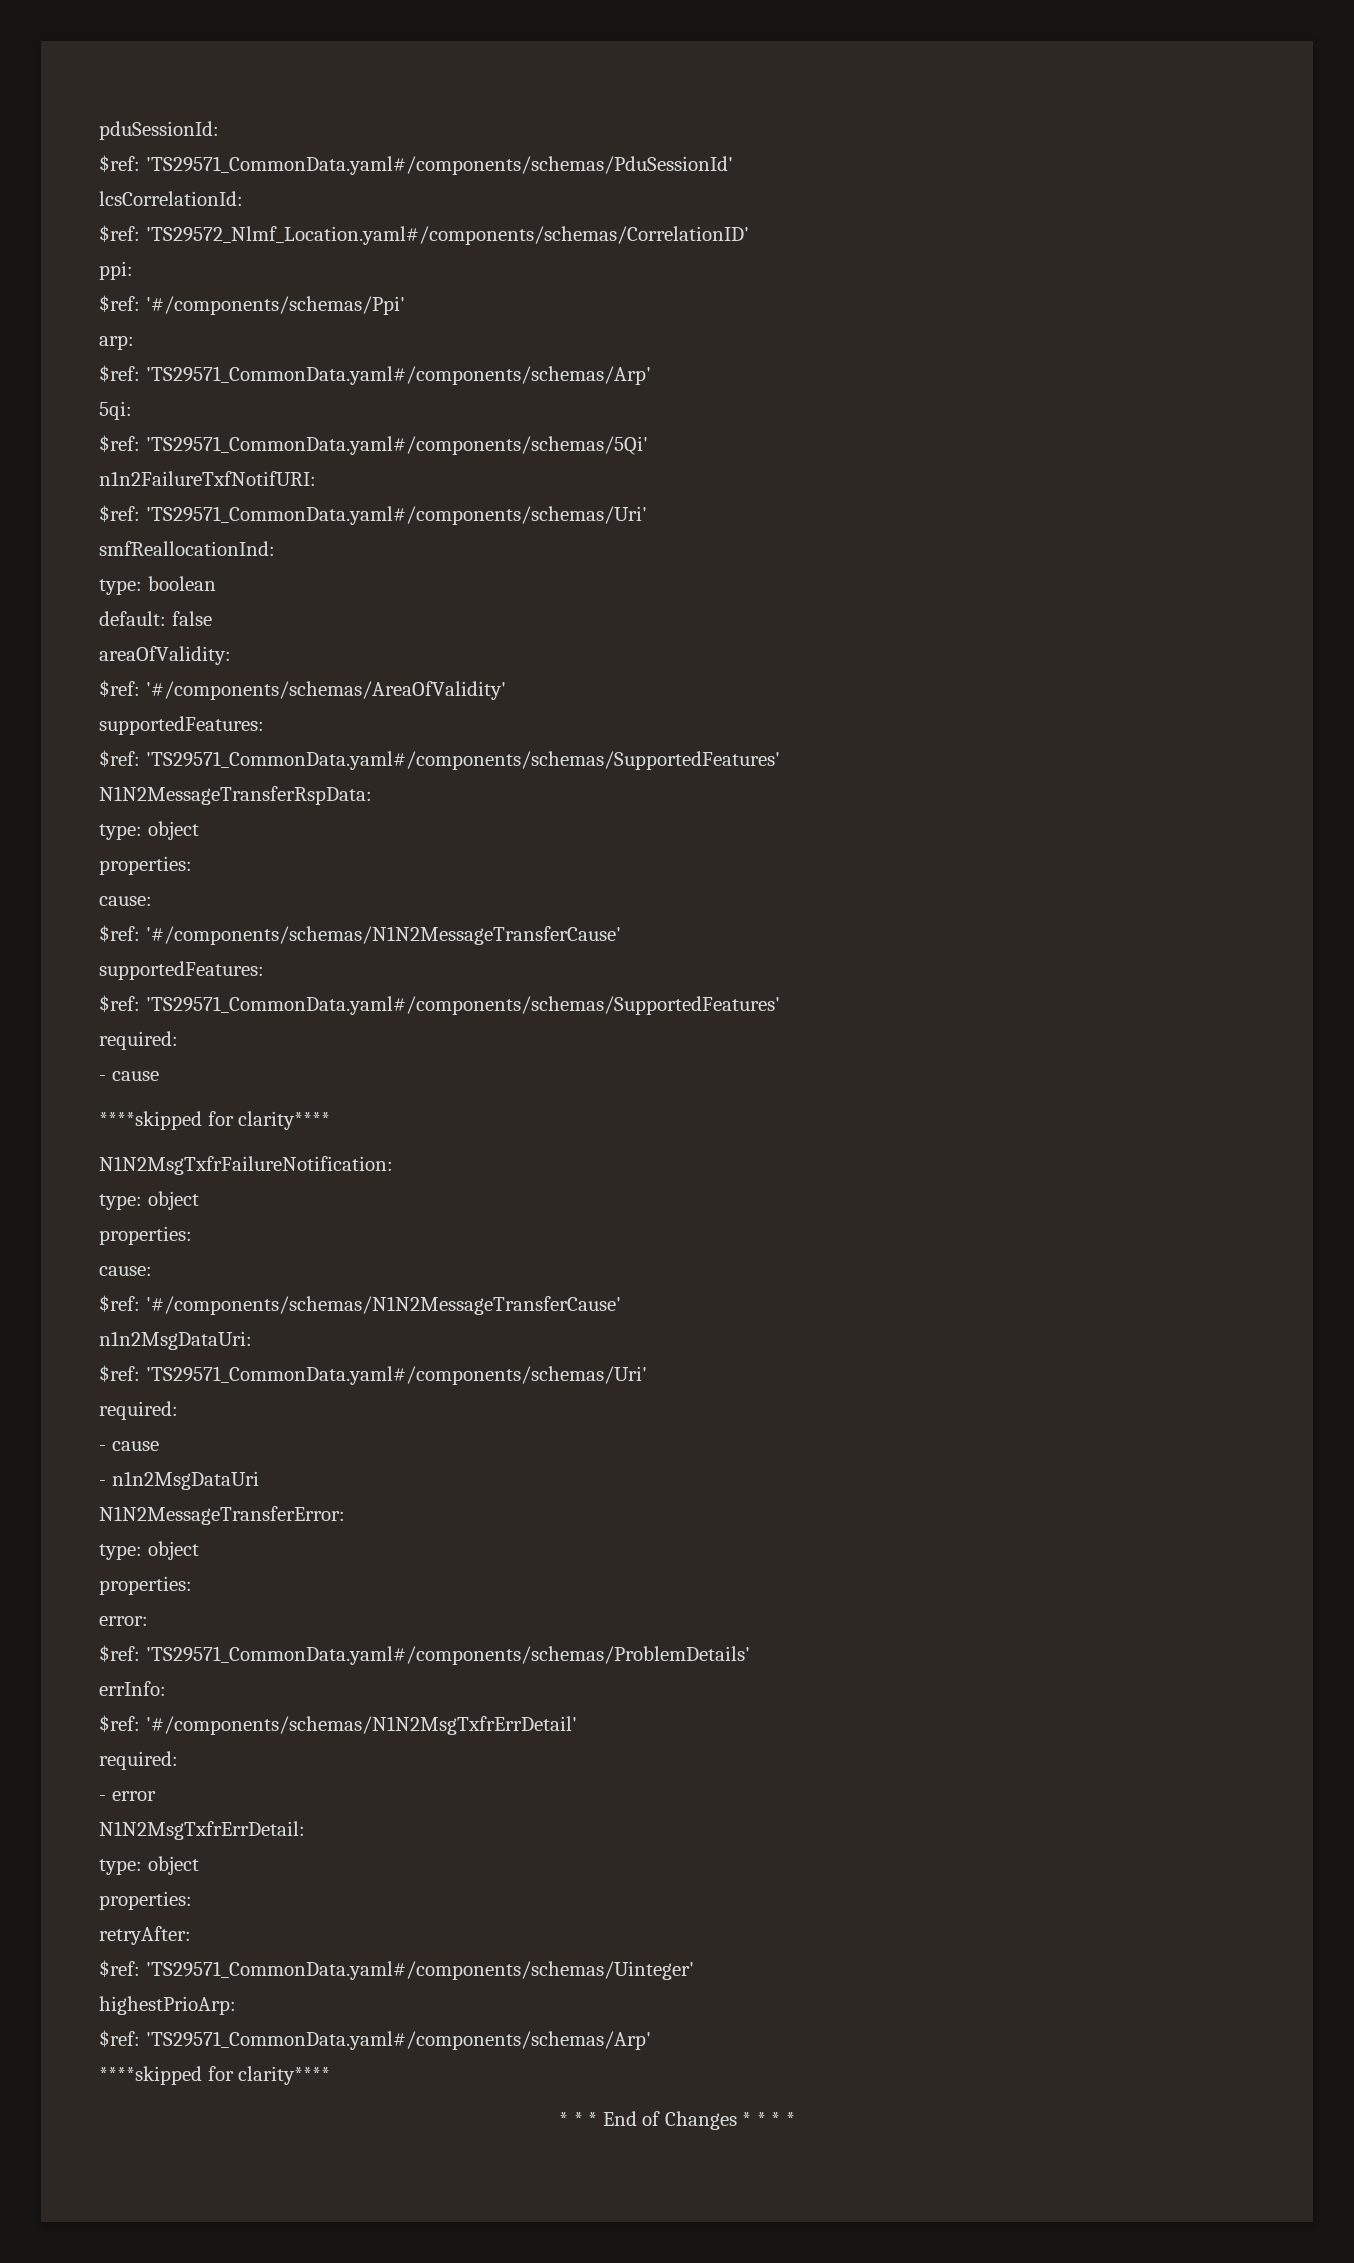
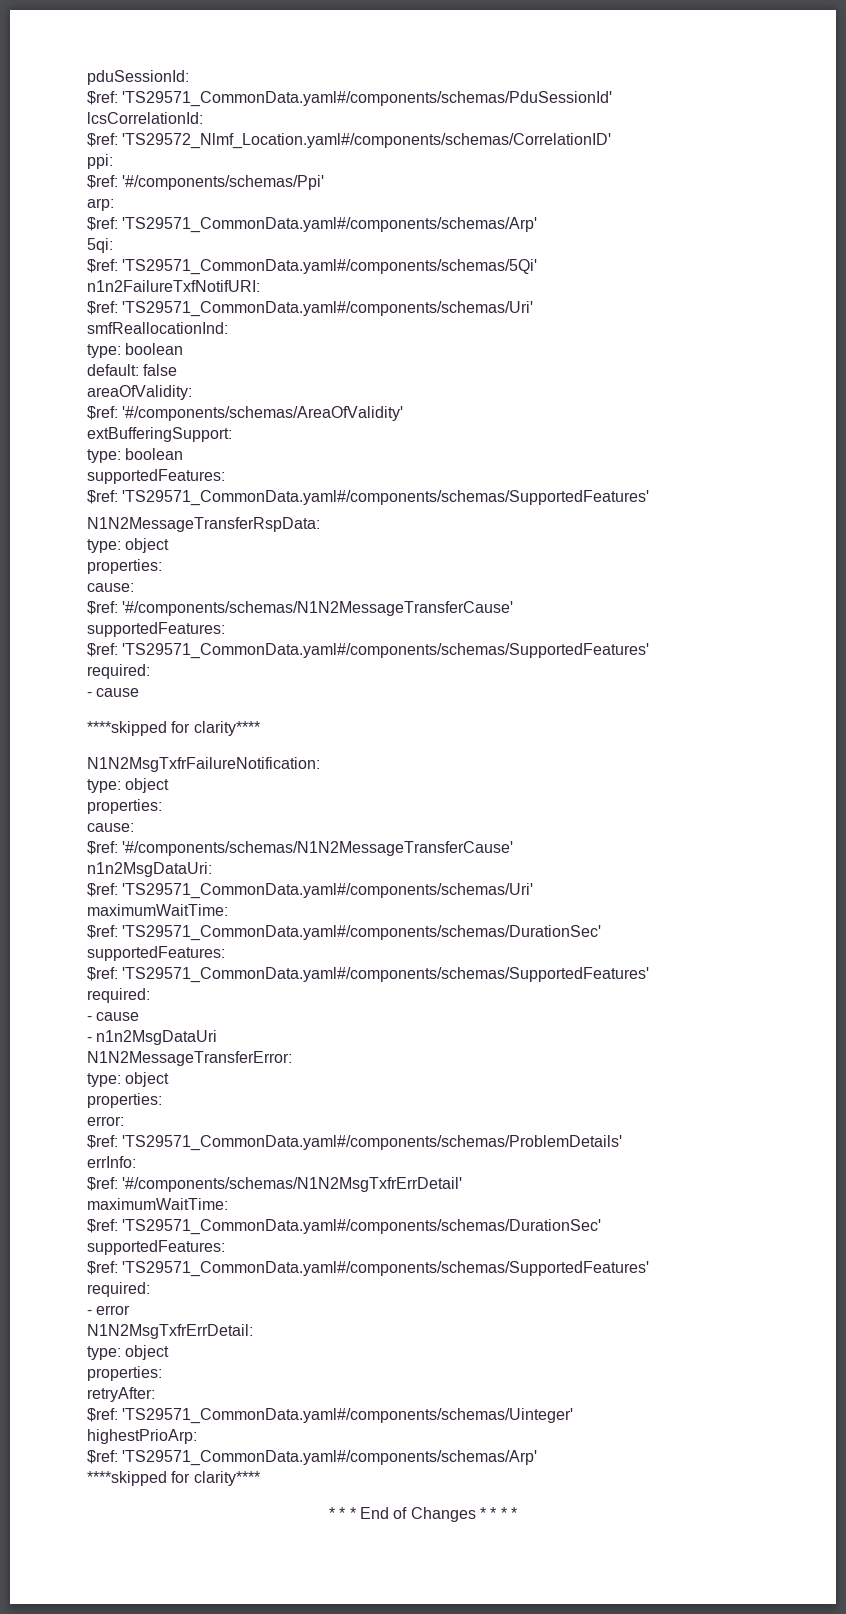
(506, 690) none -> [87,427,232,442] [87,448,184,463] // extBufferingSupport: // type: boolean
(647, 1375) none -> [87,904,228,916] [87,925,602,941] [87,946,225,961] [87,967,650,983] // maximumWaitTime: // $ref: 'TS29571_CommonData.yaml#/components/schemas/DurationSec' // supportedFeatures: // $ref: 'TS29571_CommonData.yaml#/components/schemas/SupportedFeatures'
(577, 1725) none -> [87,1198,228,1210] [87,1219,602,1235] [87,1240,225,1255] [87,1261,650,1277] // maximumWaitTime: // $ref: 'TS29571_CommonData.yaml#/components/schemas/DurationSec' // supportedFeatures: // $ref: 'TS29571_CommonData.yaml#/components/schemas/SupportedFeatures'

